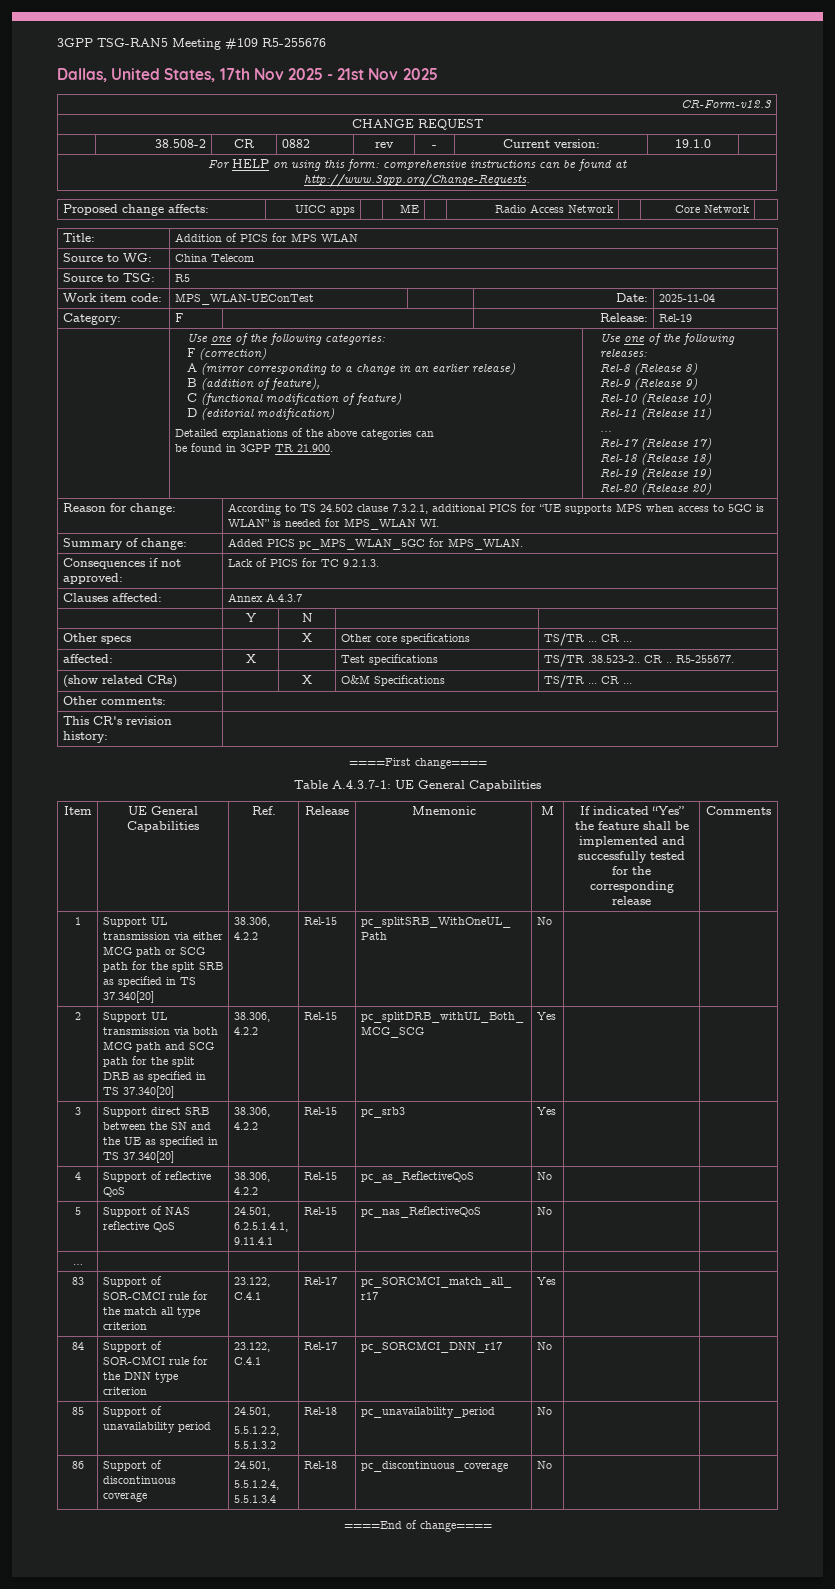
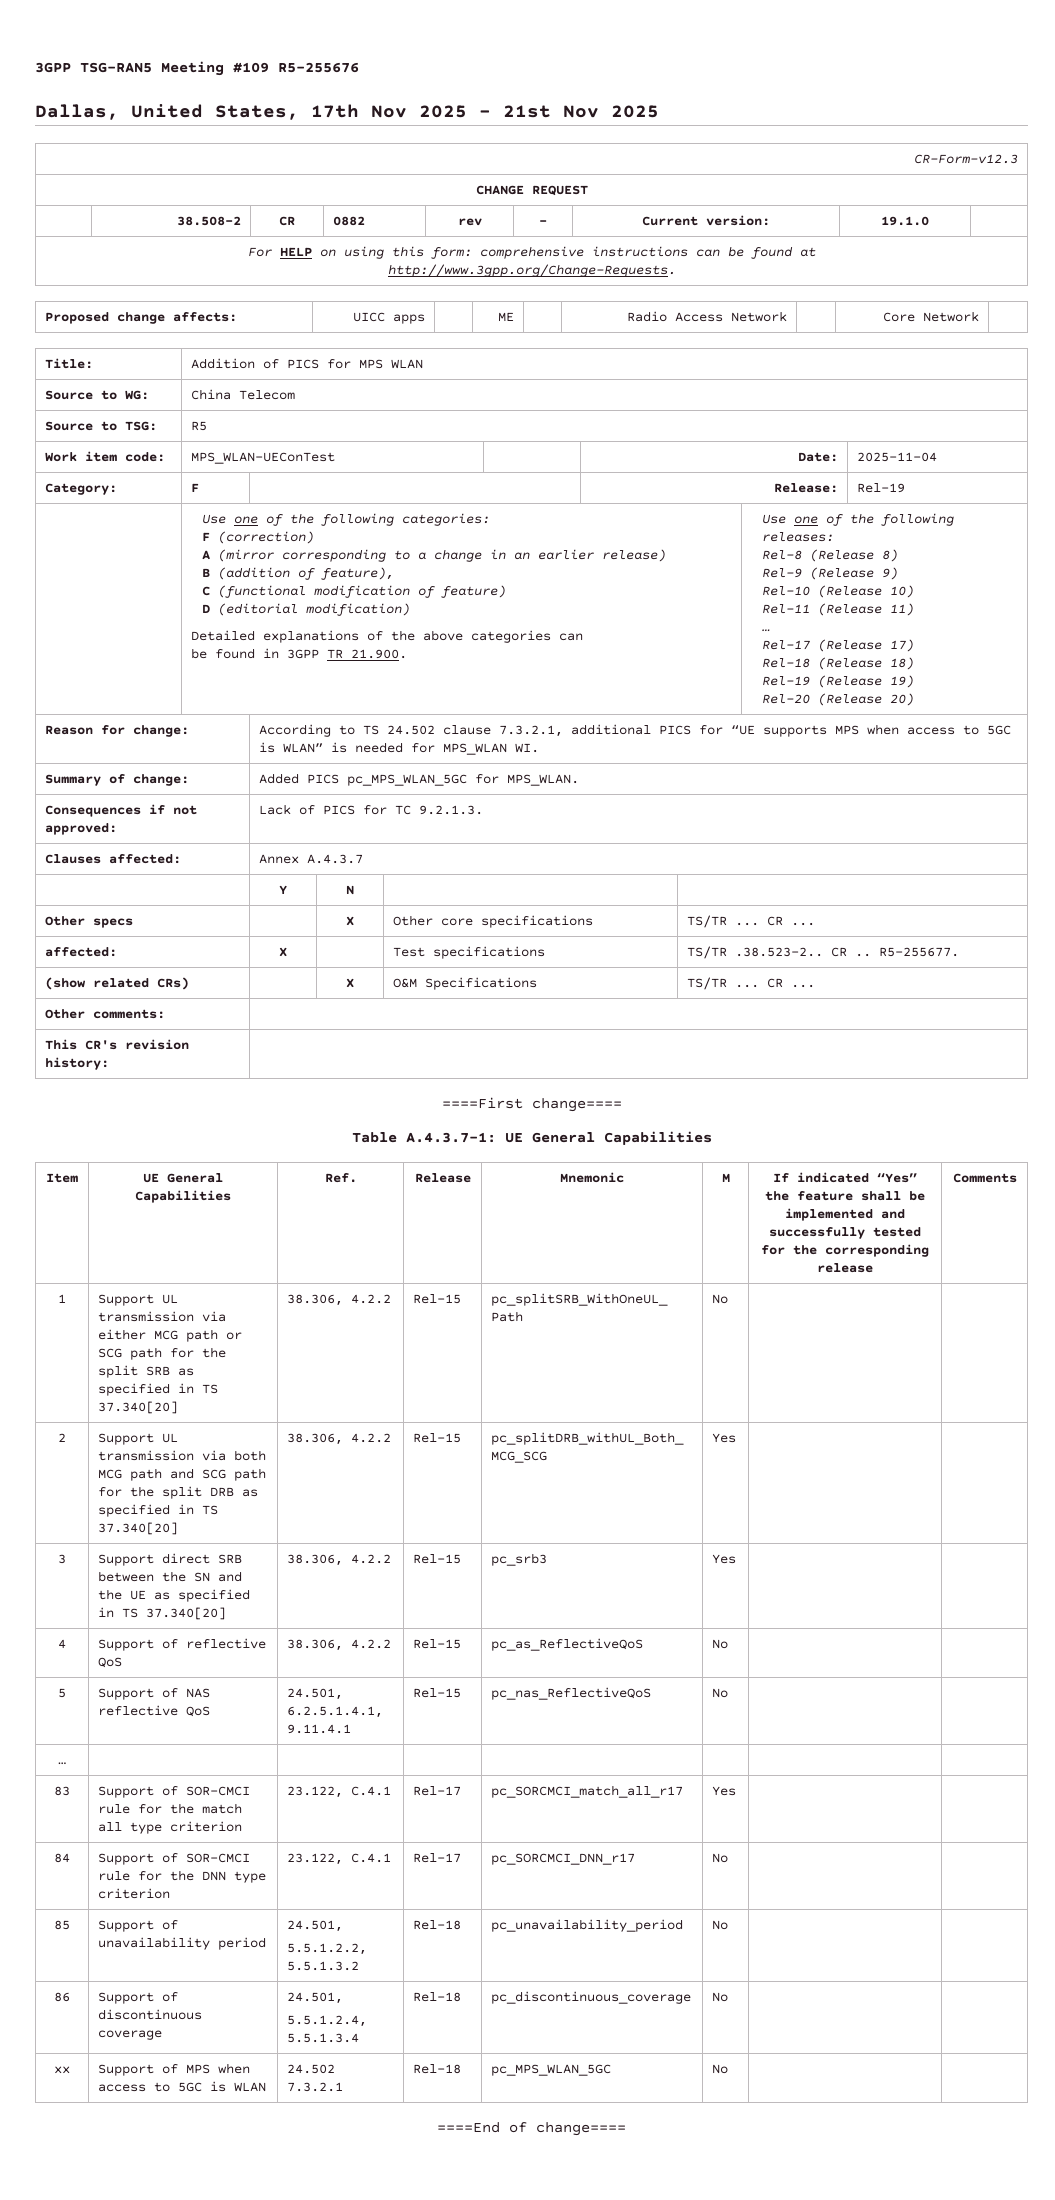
(552, 1465) none -> [54,2066,70,2074] [98,2063,251,2076] [98,2081,267,2092] [287,2064,336,2074] [287,2082,344,2092] [413,2064,462,2074] [491,2064,612,2076] [712,2064,729,2074] // xx | Support of MPS when access to 5GC is WLAN | 24.502 7.3.2.1 | Rel-18 | pc_MPS_WLAN_5GC | No | |

